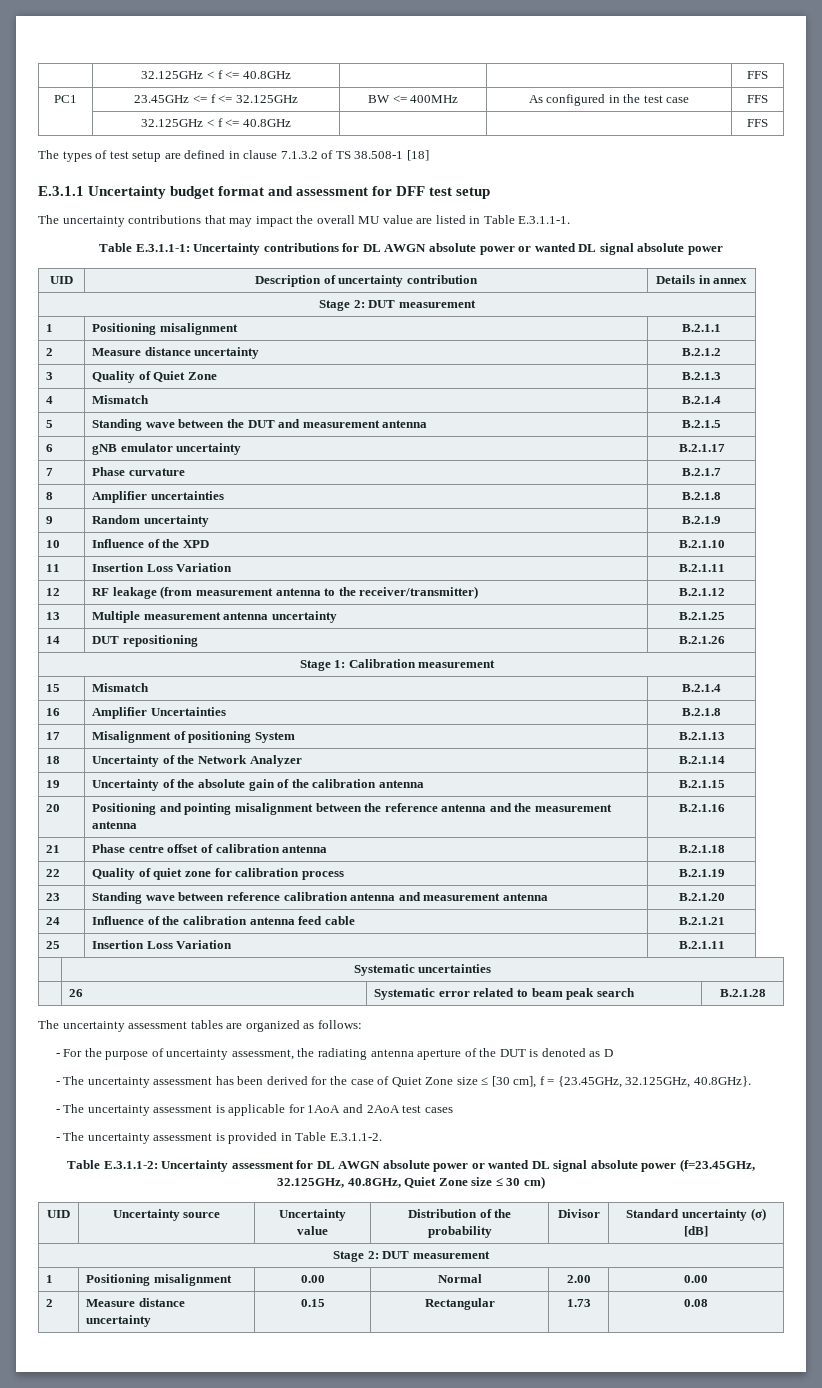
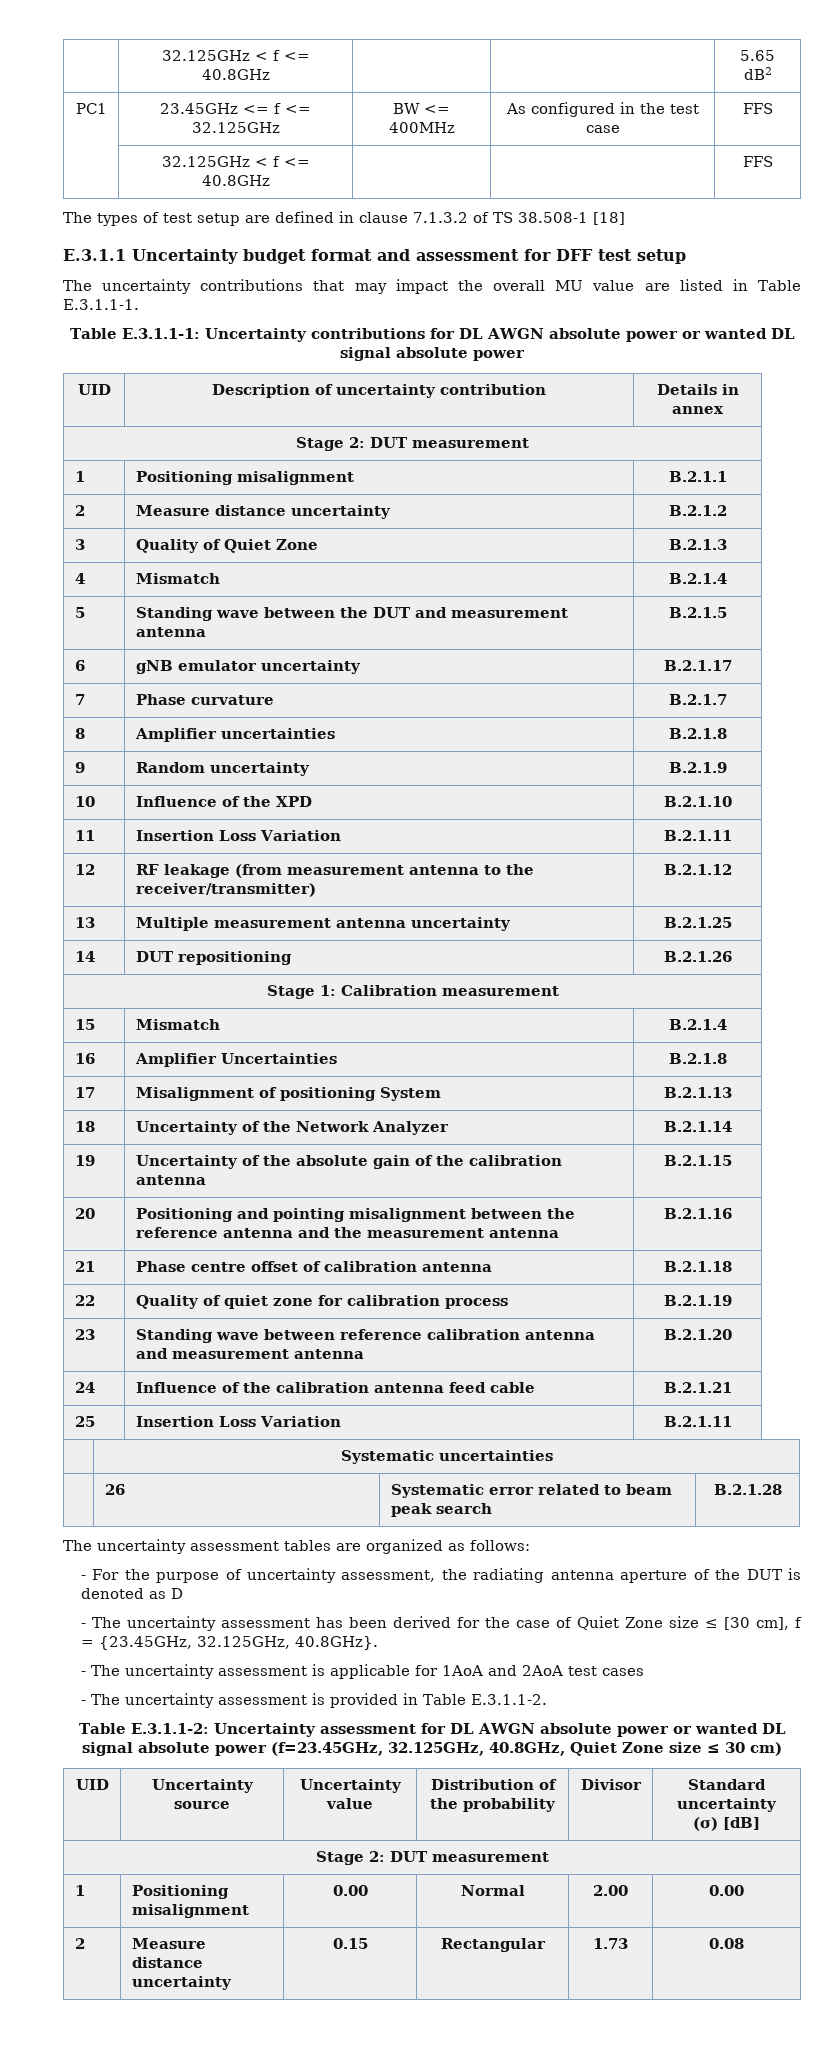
[141,70,291,79] [747,71,768,79] | 32.125GHz < f <= 40.8GHz | | | FFS -> [161,50,310,61] [201,69,270,80] [740,50,775,61] [743,67,772,80] | 32.125GHz < f <= 40.8GHz | | | 5.65 dB2

